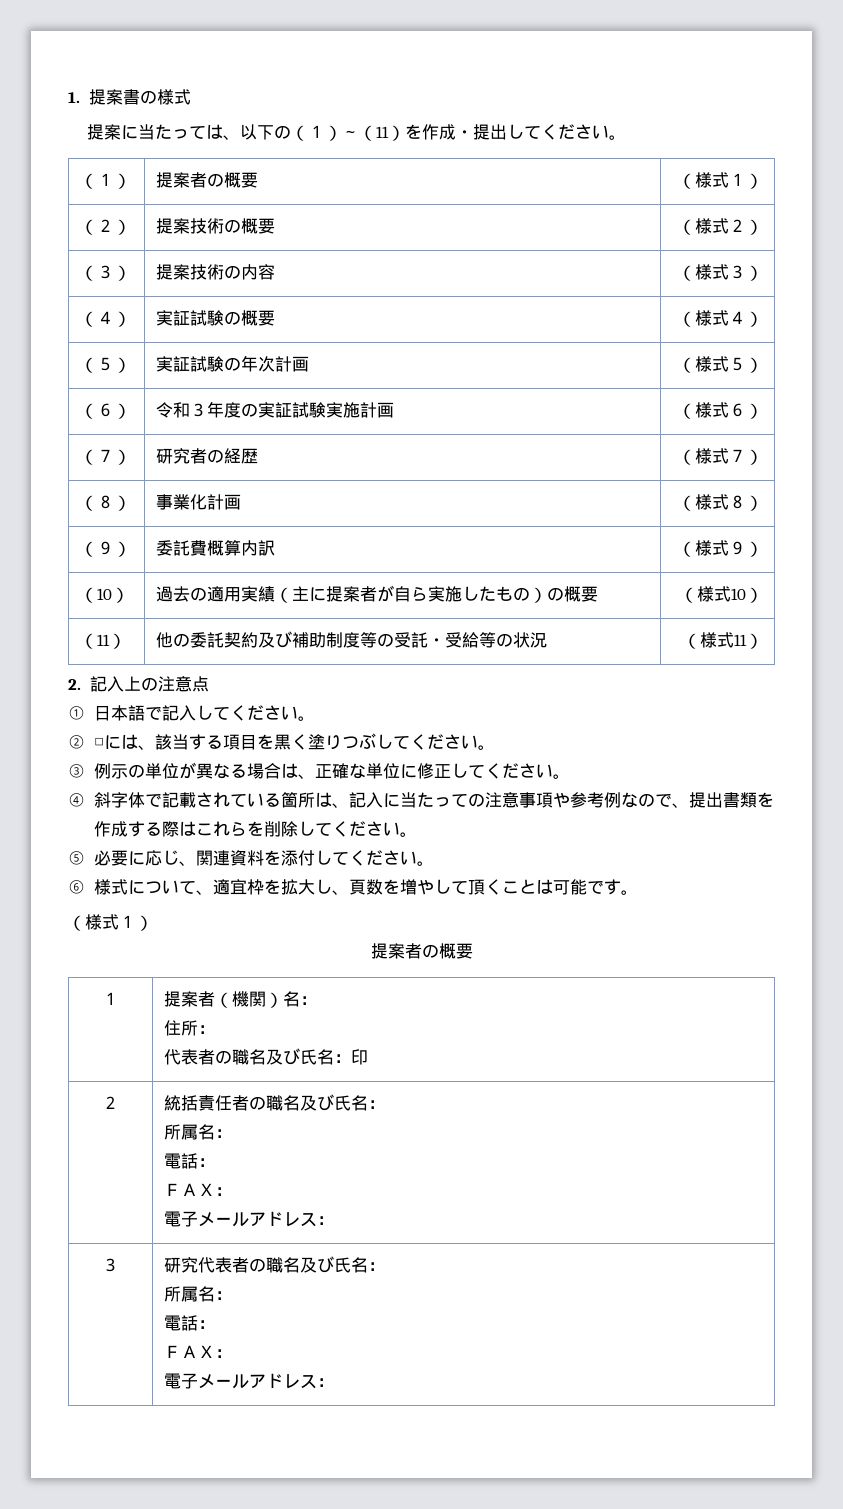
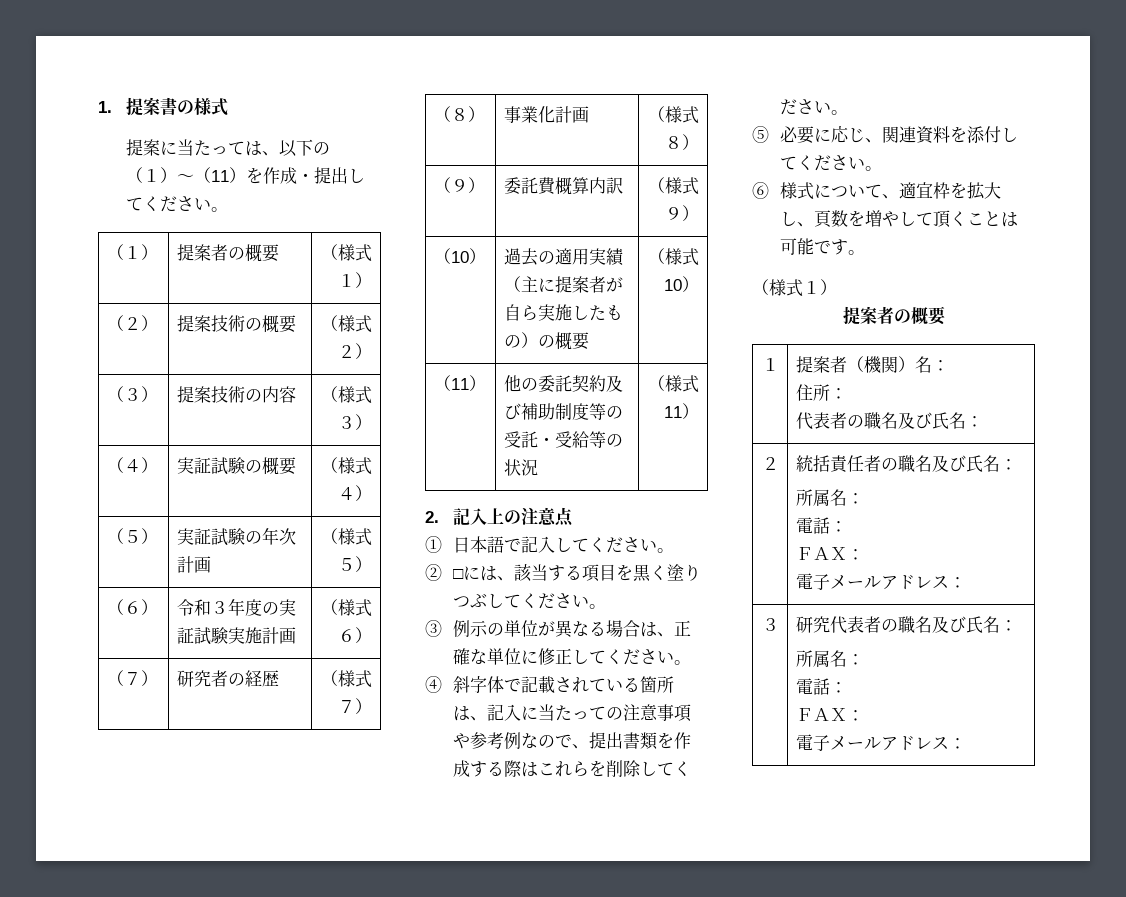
[351,1049,369,1065] 印 -> (983, 421) none

